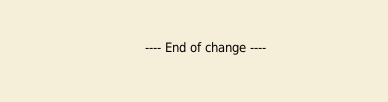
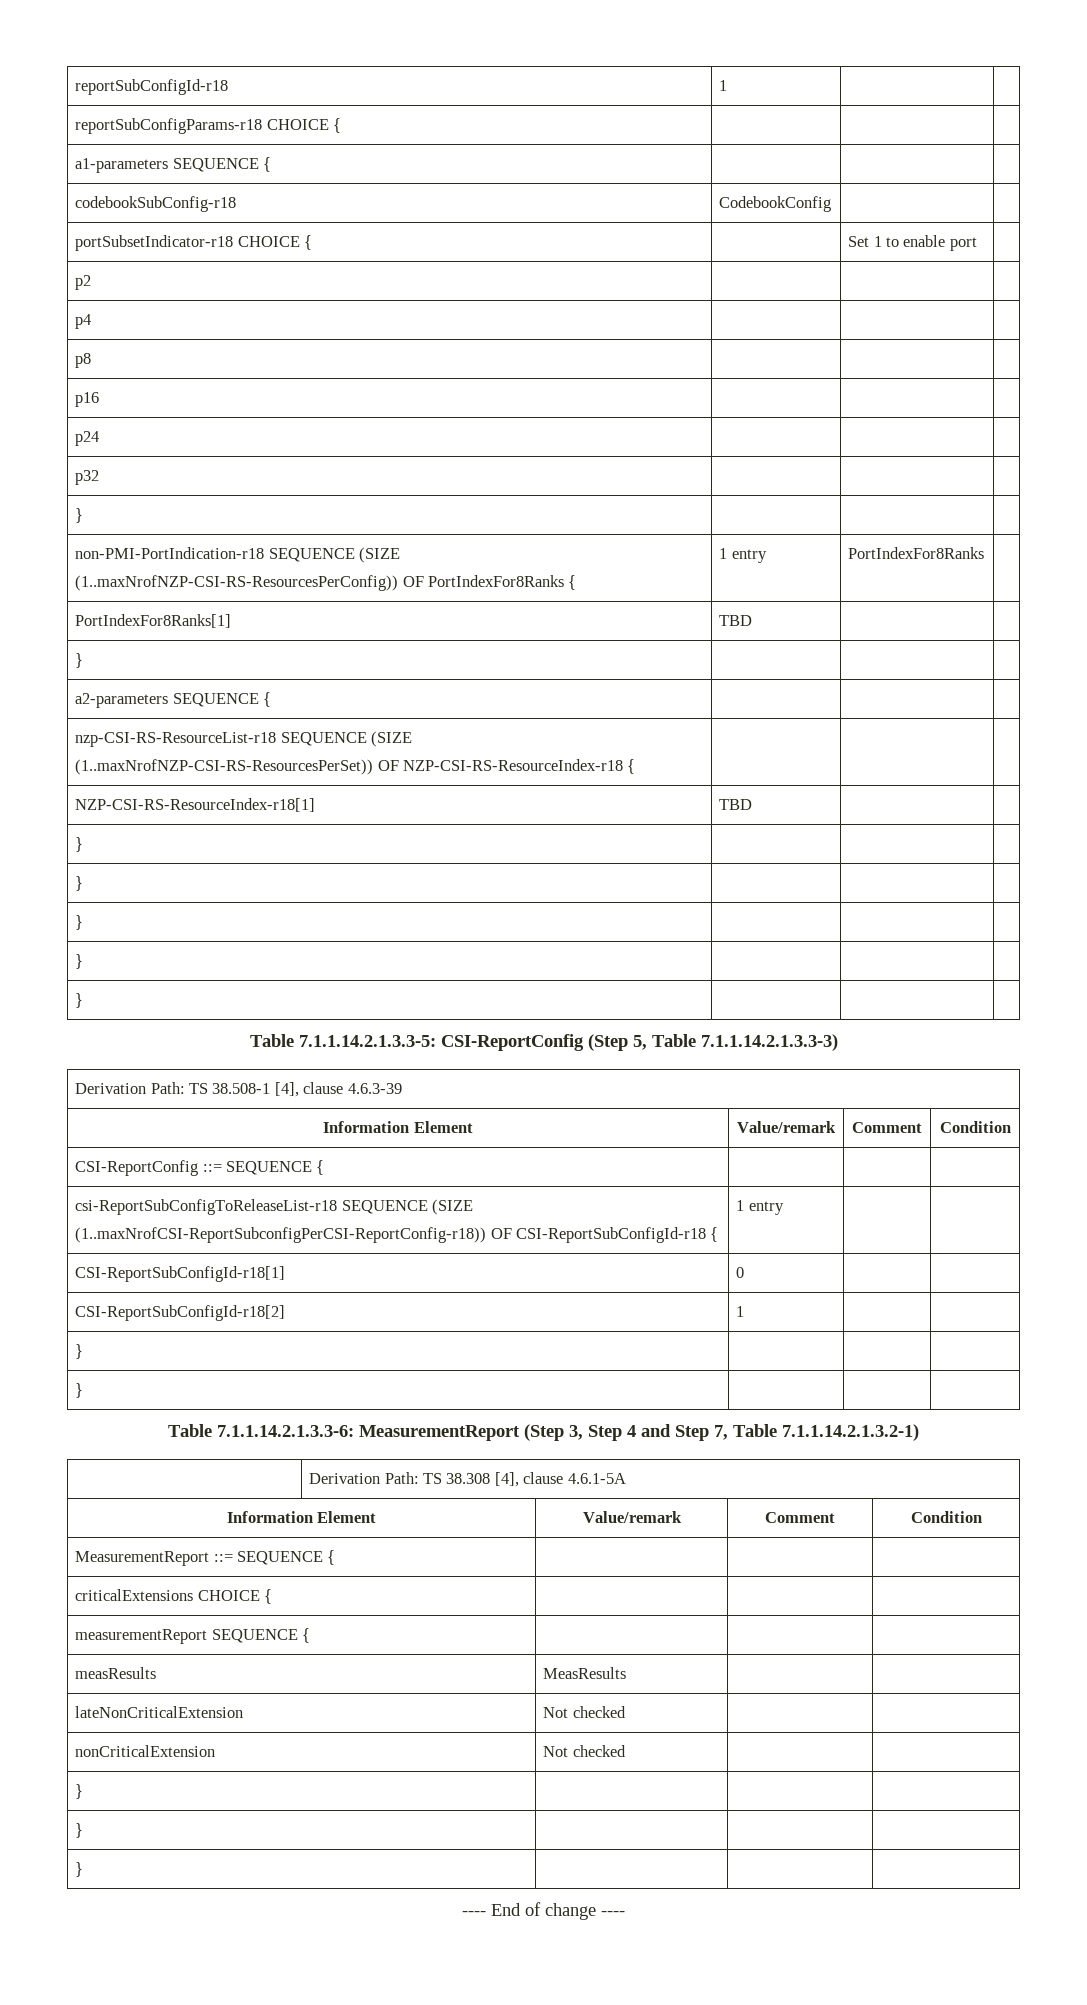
(145, 49) none -> [75,79,229,95] [719,80,728,91] [75,118,341,134] [75,157,271,173] [75,196,237,212] [719,196,832,212] [75,235,312,251] [848,235,977,251] [75,275,92,290] [75,314,92,329] [75,353,92,368] [75,392,100,407] [75,431,100,446] [75,470,100,485] [75,508,84,523] [75,547,400,563] [75,575,577,591] [719,548,767,563] [848,547,985,559] [75,614,232,628] [719,615,753,626] [75,653,84,668] [75,692,271,708] [75,731,412,747] [75,759,636,775] [75,798,316,812] [719,799,753,810] [75,837,84,852] [75,876,84,891] [75,915,84,930] [75,954,84,969] [75,993,84,1008] [249,1034,838,1051] [75,1082,402,1097] [323,1121,473,1133] [737,1121,836,1133] [852,1122,922,1133] [939,1121,1011,1133] [75,1160,325,1176] [75,1199,473,1215] [75,1227,719,1243] [736,1200,784,1215] [75,1266,286,1282] [736,1267,745,1278] [75,1305,286,1321] [736,1306,745,1317] [75,1344,84,1359] [75,1383,84,1398] [168,1424,919,1441] [309,1472,626,1487] [226,1511,377,1523] [582,1511,682,1523] [765,1512,835,1523] [910,1511,982,1523] [75,1550,336,1566] [75,1589,272,1604] [75,1628,310,1644] [75,1667,157,1679] [543,1667,627,1679] [75,1706,244,1718] [543,1706,626,1718] [75,1745,216,1757] [543,1745,626,1757] [75,1784,84,1799] [75,1823,84,1838] [75,1862,84,1877] reportSubConfigId-r18 | 1 | | // reportSubConfigParams-r18 CHOICE { | | | // a1-parameters SEQUENCE { | | | // codebookSubConfig-r18 | CodebookConfig | | // portSubsetIndicator-r18 CHOICE { | | Set 1 to enable port | // p2 | | | // p4 | | | // p8 | | | // p16 | | | // p24 | | | // p32 | | | // } | | | // non-PMI-PortIndication-r18 SEQUENCE (SIZE (1..maxNrofNZP-CSI-RS-ResourcesPerConfig)) OF PortIndexFor8Ranks { | 1 entry | PortIndexFor8Ranks | // PortIndexFor8Ranks[1] | TBD | | // } | | | // a2-parameters SEQUENCE { | | | // nzp-CSI-RS-ResourceList-r18 SEQUENCE (SIZE (1..maxNrofNZP-CSI-RS-ResourcesPerSet)) OF NZP-CSI-RS-ResourceIndex-r18 { | | | // NZP-CSI-RS-ResourceIndex-r18[1] | TBD | | // } | | | // } | | | // } | | | // } | | | // } | | | // Table 7.1.1.14.2.1.3.3-5: CSI-ReportConfig (Step 5, Table 7.1.1.14.2.1.3.3-3) // Derivation Path: TS 38.508-1 [4], clause 4.6.3-39 // Information Element | Value/remark | Comment | Condition // CSI-ReportConfig ::= SEQUENCE { | | | // csi-ReportSubConfigToReleaseList-r18 SEQUENCE (SIZE (1..maxNrofCSI-ReportSubconfigPerCSI-ReportConfig-r18)) OF CSI-ReportSubConfigId-r18 { | 1 entry | | // CSI-ReportSubConfigId-r18[1] | 0 | | // CSI-ReportSubConfigId-r18[2] | 1 | | // } | | | // } | | | // Table 7.1.1.14.2.1.3.3-6: MeasurementReport (Step 3, Step 4 and Step 7, Table 7.1.1.14.2.1.3.2-1) // | Derivation Path: TS 38.308 [4], clause 4.6.1-5A // Information Element | Value/remark | Comment | Condition // MeasurementReport ::= SEQUENCE { | | | // criticalExtensions CHOICE { | | | // measurementReport SEQUENCE { | | | // measResults | MeasResults | | // lateNonCriticalExtension | Not checked | | // nonCriticalExtension | Not checked | | // } | | | // } | | | // } | | | //

